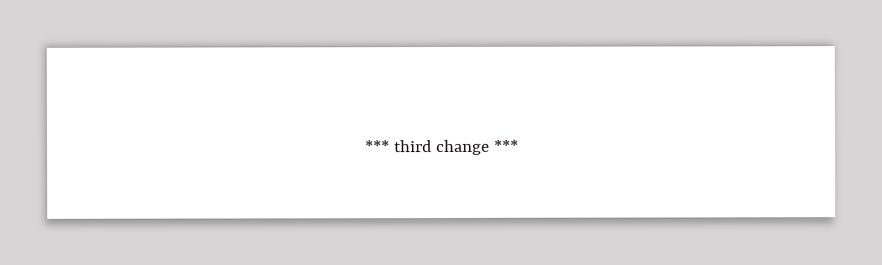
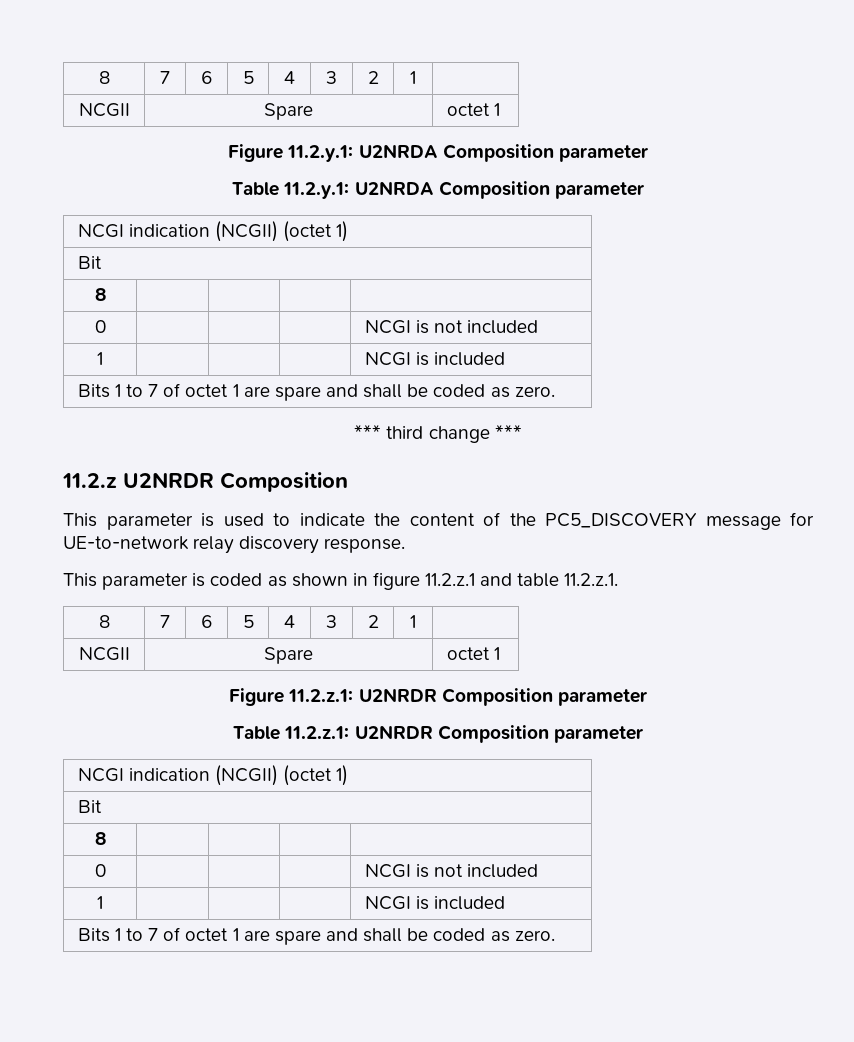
[364,139,519,156] *** third change *** -> [98,71,110,84] [160,71,170,84] [201,71,212,84] [242,71,254,84] [284,71,295,84] [326,71,337,84] [367,71,379,84] [410,71,416,84] [78,103,130,117] [264,103,313,120] [446,103,500,116] [228,144,648,162] [232,181,644,199] [77,221,349,242] [77,256,102,269] [94,288,106,301] [94,320,106,333] [364,320,539,334] [97,352,103,365] [364,352,506,366] [77,383,555,401] [354,425,522,443] [62,472,348,492] [63,512,814,530] [63,536,406,554] [63,572,619,590] [98,615,110,628] [160,615,170,628] [201,615,212,628] [242,615,254,628] [284,615,295,628] [326,615,337,628] [367,615,379,628] [410,615,416,628] [78,647,130,661] [264,647,313,664] [446,647,500,660] [229,688,647,706] [233,725,643,743] [77,765,349,786] [77,800,102,813] [94,832,106,845] [94,864,106,877] [364,864,539,878] [97,896,103,909] [364,896,506,910] [77,927,555,945] 8 | 7 | 6 | 5 | 4 | 3 | 2 | 1 | // NCGII | Spare | octet 1 // Figure 11.2.y.1: U2NRDA Composition parameter // Table 11.2.y.1: U2NRDA Composition parameter // NCGI indication (NCGII) (octet 1) // Bit // 8 | | | | // 0 | | | | NCGI is not included // 1 | | | | NCGI is included // Bits 1 to 7 of octet 1 are spare and shall be coded as zero. // *** third change *** // 11.2.z U2NRDR Composition // This parameter is used to indicate the content of the PC5_DISCOVERY message for UE-to-network relay discovery response. // This parameter is coded as shown in figure 11.2.z.1 and table 11.2.z.1. // 8 | 7 | 6 | 5 | 4 | 3 | 2 | 1 | // NCGII | Spare | octet 1 // Figure 11.2.z.1: U2NRDR Composition parameter // Table 11.2.z.1: U2NRDR Composition parameter // NCGI indication (NCGII) (octet 1) // Bit // 8 | | | | // 0 | | | | NCGI is not included // 1 | | | | NCGI is included // Bits 1 to 7 of octet 1 are spare and shall be coded as zero.

